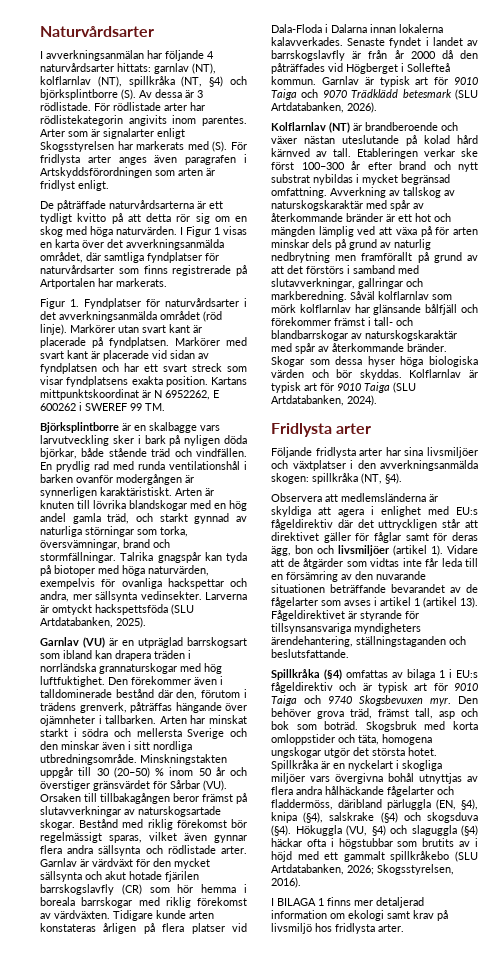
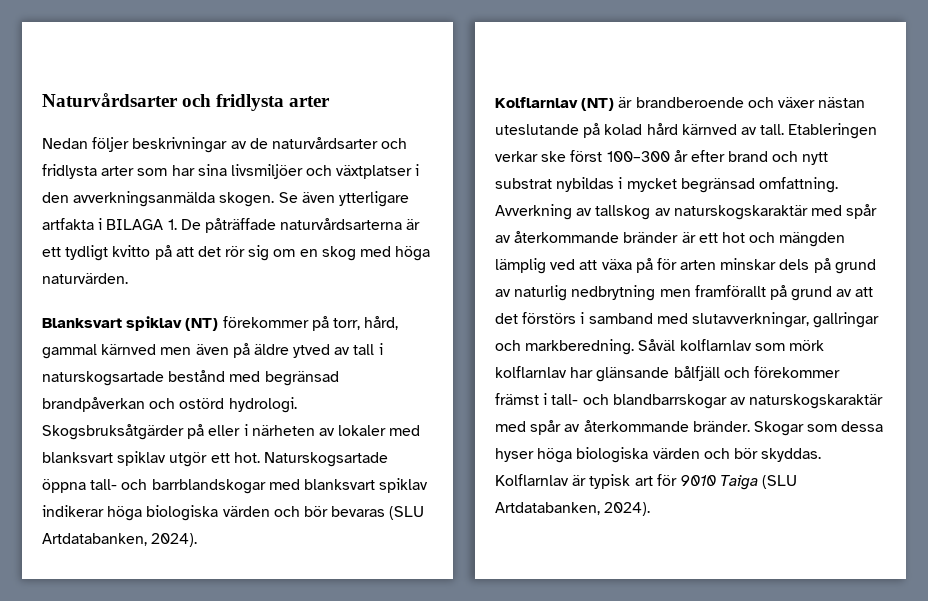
[40,50,214,61] [40,63,216,74] [40,76,248,87] [40,89,203,100] [40,102,205,111] [40,115,247,126] [40,128,185,139] [40,141,247,152] [40,154,247,165] [40,167,215,178] [40,180,109,191] // I avverkningsanmälan har följande 4 naturvårdsarter hittats: garnlav (NT), kolflarnlav (NT), spillkråka (NT, §4) och björksplintborre (S). Av dessa är 3 rödlistade. För rödlistade arter har rödlistekategorin angivits inom parentes. Arter som är signalarter enligt Skogsstyrelsen har markerats med (S). För fridlysta arter anges även paragrafen i Artskyddsförordningen som arten är fridlyst enligt. // -> [182,94,331,111] [42,137,408,153] [42,164,420,179] [42,191,409,207] [42,218,177,230] och fridlysta arter // Nedan följer beskrivningar av de naturvårdsarter och fridlysta arter som har sina livsmiljöer och växtplatser i den avverkningsanmälda skogen. Se även ytterligare artfakta i BILAGA 1.
[146,213,171,222] detta -> [197,246,221,257] det
[180,226,247,237] [40,239,224,250] [40,252,219,263] [40,265,247,276] [40,278,167,289] [40,298,247,309] [40,311,222,322] [40,324,202,335] [40,337,247,348] [40,350,209,361] [40,363,247,374] [40,376,247,387] [40,389,219,400] [40,402,165,411] [40,422,220,433] [40,435,247,446] [40,448,248,459] [40,461,247,472] [40,474,194,485] [40,487,214,498] [40,500,247,511] [40,513,247,524] [40,526,188,537] [40,539,170,550] [40,552,247,563] [40,565,209,576] [40,578,247,589] [40,591,247,602] [40,604,194,615] [40,617,146,628] [40,637,247,648] [40,650,191,661] [40,663,222,674] [40,676,223,687] [40,689,248,700] [40,702,247,713] [40,715,247,726] [40,728,247,739] [40,741,192,752] [40,754,227,765] [40,767,247,778] [40,780,227,791] [40,793,247,804] [40,806,221,817] [40,819,247,830] [40,832,247,843] [40,845,247,856] [40,858,210,869] [40,871,199,882] [40,884,248,895] [40,897,247,908] [40,910,214,921] [40,923,248,934] [271,24,443,33] [271,37,478,48] [271,50,478,61] [271,63,450,74] [271,76,478,87] [271,89,478,100] [271,102,377,113] I Figur 1 visas en karta över det avverkningsanmälda området, där samtliga fyndplatser för naturvårdsarter som finns registrerade på Artportalen har markerats. // Figur 1. Fyndplatser för naturvårdsarter i det avverkningsanmälda området (röd linje). Markörer utan svart kant är placerade på fyndplatsen. Markörer med svart kant är placerade vid sidan av fyndplatsen och har ett svart streck som visar fyndplatsens exakta position. Kartans mittpunktskoordinat är N 6952262, E 600262 i SWEREF 99 TM. // Björksplintborre är en skalbagge vars larvutveckling sker i bark på nyligen döda björkar, både stående träd och vindfällen. En prydlig rad med runda ventilationshål i barken ovanför modergången är synnerligen karaktäristiskt. Arten är knuten till lövrika blandskogar med en hög andel gamla träd, och starkt gynnad av naturliga störningar som torka, översvämningar, brand och stormfällningar. Talrika gnagspår kan tyda på biotoper med höga naturvärden, exempelvis för ovanliga hackspettar och andra, mer sällsynta vedinsekter. Larverna är omtyckt hackspettsföda (SLU Artdatabanken, 2025). // Garnlav (VU) är en utpräglad barrskogsart som ibland kan drapera träden i norrländska grannaturskogar med hög luftfuktighet. Den förekommer även i talldominerade bestånd där den, förutom i trädens grenverk, påträffas hängande över ojämnheter i tallbarken. Arten har minskat starkt i södra och mellersta Sverige och den minskar även i sitt nordliga utbredningsområde. Minskningstakten uppgår till 30 (20–50) % inom 50 år och överstiger gränsvärdet för Sårbar (VU). Orsaken till tillbakagången beror främst på slutavverkningar av naturskogsartade skogar. Bestånd med riklig förekomst bör regelmässigt sparas, vilket även gynnar flera andra sällsynta och rödlistade arter. Garnlav är värdväxt för den mycket sällsynta och akut hotade fjärilen barrskogslavfly (CR) som hör hemma i boreala barrskogar med riklig förekomst av värdväxten. Tidigare kunde arten konstateras årligen på flera platser vid Dala-Floda i Dalarna innan lokalerna kalavverkades. Senaste fyndet i landet av barrskogslavfly är från år 2000 då den påträffades vid Högberget i Sollefteå kommun. Garnlav är typisk art för 9010 Taiga och 9070 Trädklädd betesmark (SLU Artdatabanken, 2026). -> [42,316,399,331] [42,343,383,359] [42,370,339,386] [42,397,297,413] [42,424,421,440] [42,451,388,467] [42,478,429,494] [42,505,425,521] [42,533,198,547] // Blanksvart spiklav (NT) förekommer på torr, hård, gammal kärnved men även på äldre ytved av tall i naturskogsartade bestånd med begränsad brandpåverkan och ostörd hydrologi. Skogsbruksåtgärder på eller i närheten av lokaler med blanksvart spiklav utgör ett hot. Naturskogsartade öppna tall- och barrblandskogar med blanksvart spiklav indikerar höga biologiska värden och bör bevaras (SLU Artdatabanken, 2024).
[271,423,372,437] [271,447,478,458] [271,460,478,471] [271,473,402,484] [271,493,438,502] [271,506,478,517] [271,519,478,530] [271,532,478,543] [271,545,478,556] [271,558,478,569] [271,571,426,582] [271,584,478,593] [271,597,478,608] [271,610,419,621] [271,623,421,634] [271,636,466,647] [271,649,349,658] [271,669,478,680] [271,682,478,693] [271,695,478,706] [271,708,478,719] [271,721,478,732] [271,734,432,745] [271,747,437,758] [271,760,442,771] [271,773,478,784] [271,786,454,797] [271,799,478,810] [271,812,478,823] [271,825,478,836] [271,838,478,849] [271,851,478,862] [271,864,454,875] [271,877,301,888] [271,897,424,908] [271,910,448,921] [271,923,404,934] // Fridlysta arter // Följande fridlysta arter har sina livsmiljöer och växtplatser i den avverkningsanmälda skogen: spillkråka (NT, §4). // Observera att medlemsländerna är skyldiga att agera i enlighet med EU:s fågeldirektiv där det uttryckligen står att direktivet gäller för fåglar samt för deras ägg, bon och livsmiljöer (artikel 1). Vidare att de åtgärder som vidtas inte får leda till en försämring av den nuvarande situationen beträffande bevarandet av de fågelarter som avses i artikel 1 (artikel 13). Fågeldirektivet är styrande för tillsynsansvariga myndigheters ärendehantering, ställningstaganden och beslutsfattande. // Spillkråka (§4) omfattas av bilaga 1 i EU:s fågeldirektiv och är typisk art för 9010 Taiga och 9740 Skogsbevuxen myr. Den behöver grova träd, främst tall, asp och bok som boträd. Skogsbruk med korta omloppstider och täta, homogena ungskogar utgör det största hotet. Spillkråka är en nyckelart i skogliga miljöer vars övergivna bohål utnyttjas av flera andra hålhäckande fågelarter och fladdermöss, däribland pärluggla (EN, §4), knipa (§4), salskrake (§4) och skogsduva (§4). Hökuggla (VU, §4) och slaguggla (§4) häckar ofta i högstubbar som brutits av i höjd med ett gammalt spillkråkebo (SLU Artdatabanken, 2026; Skogsstyrelsen, 2016). // I BILAGA 1 finns mer detaljerad information om ekologi samt krav på livsmiljö hos fridlysta arter. -> (651, 509) none

